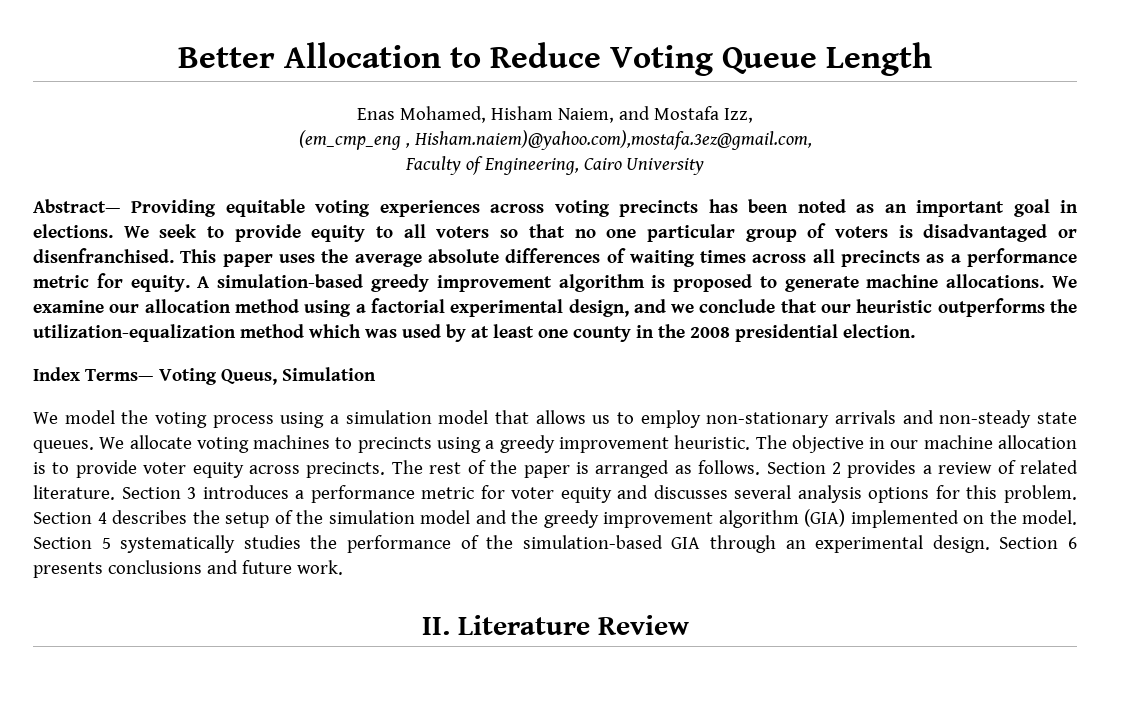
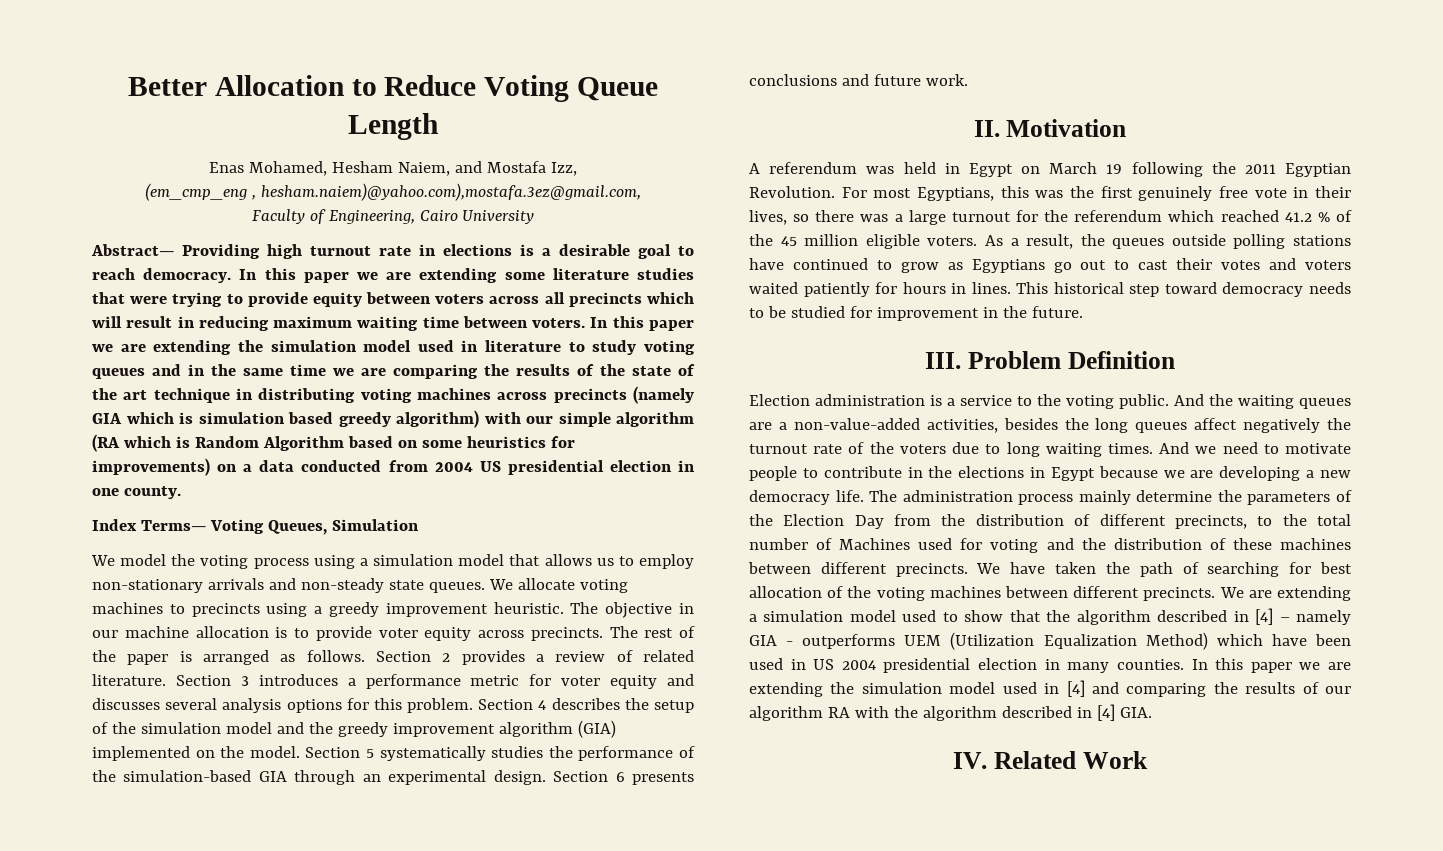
[491,106,554,120] Hisham -> [332,161,394,173] Hesham
[413,130,812,150] Hisham.naiem)@yahoo.com),mostafa.3ez@gmail.com, -> [260,183,641,201] hesham.naiem)@yahoo.com),mostafa.3ez@gmail.com,
[225,199,1079,217] [33,223,1078,242] [33,248,1077,267] [33,273,1078,292] [33,298,1077,317] [33,324,915,342] equitable voting experiences across voting precincts has been noted as an important goal in elections. We seek to provide equity to all voters so that no one particular group of voters is disadvantaged or disenfranchised. This paper uses the average absolute differences of waiting times across all precincts as a performance metric for equity. A simulation-based greedy improvement algorithm is proposed to generate machine allocations. We examine our allocation method using a factorial experimental design, and we conclude that our heuristic outperforms the utilization-equalization method which was used by at least one county in the 2008 presidential election. -> [267,244,694,259] [92,268,694,283] [92,292,694,307] [92,316,694,331] [92,340,695,355] [92,364,695,379] [92,386,694,404] [92,410,694,428] [92,434,575,452] [92,458,696,476] [92,486,181,499] high turnout rate in elections is a desirable goal to reach democracy. In this paper we are extending some literature studies that were trying to provide equity between voters across all precincts which will result in reducing maximum waiting time between voters. In this paper we are extending the simulation model used in literature to study voting queues and in the same time we are comparing the results of the state of the art technique in distributing voting machines across precincts (namely GIA which is simulation based greedy algorithm) with our simple algorithm (RA which is Random Algorithm based on some heuristics for improvements) on a data conducted from 2004 US presidential election in one county.
[220,369,277,385] Queus, -> [267,520,327,535] Queues,
[457,615,689,635] Literature Review -> [1006,119,1127,137] [749,162,1351,177] [749,186,1351,201] [749,210,1352,225] [749,234,1351,249] [749,258,1351,273] [749,282,1351,297] [749,306,1083,321] [925,351,1175,369] [749,394,1351,409] [749,418,1351,433] [749,442,1351,457] [749,466,1351,481] [749,490,1352,505] [749,514,1351,529] [749,538,1351,553] [748,562,1352,577] [749,586,1351,601] [749,608,1351,625] [749,632,1351,650] [749,658,1352,673] [749,680,1351,697] [749,704,1152,721] [953,751,1148,769] Motivation // A referendum was held in Egypt on March 19 following the 2011 Egyptian Revolution. For most Egyptians, this was the first genuinely free vote in their lives, so there was a large turnout for the referendum which reached 41.2 % of the 45 million eligible voters. As a result, the queues outside polling stations have continued to grow as Egyptians go out to cast their votes and voters waited patiently for hours in lines. This historical step toward democracy needs to be studied for improvement in the future. // III. Problem Definition // Election administration is a service to the voting public. And the waiting queues are a non-value-added activities, besides the long queues affect negatively the turnout rate of the voters due to long waiting times. And we need to motivate people to contribute in the elections in Egypt because we are developing a new democracy life. The administration process mainly determine the parameters of the Election Day from the distribution of different precincts, to the total number of Machines used for voting and the distribution of these machines between different precincts. We have taken the path of searching for best allocation of the voting machines between different precincts. We are extending a simulation model used to show that the algorithm described in [4] – namely GIA - outperforms UEM (Utilization Equalization Method) which have been used in US 2004 presidential election in many counties. In this paper we are extending the simulation model used in [4] and comparing the results of our algorithm RA with the algorithm described in [4] GIA. // IV. Related Work

